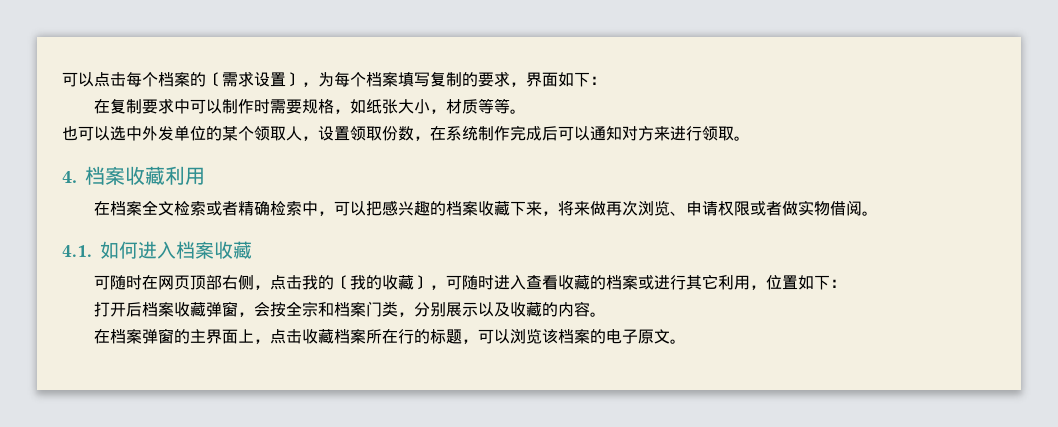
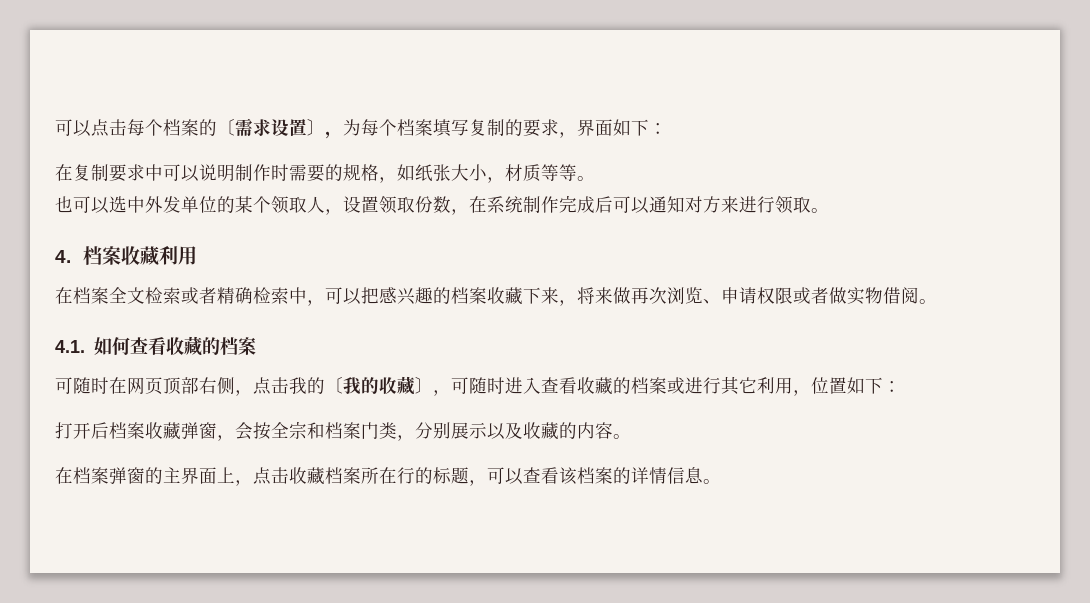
(223, 106) none -> [199,164,235,182] 说明
(303, 106) none -> [325,164,343,181] 的
[138,241,252,259] 进入档案收藏 -> [129,336,256,356] 查看收藏的档案
[510,328,543,344] 浏览 -> [523,467,559,484] 查看
[606,329,671,344] 电子原文 -> [631,467,703,484] 详情信息

